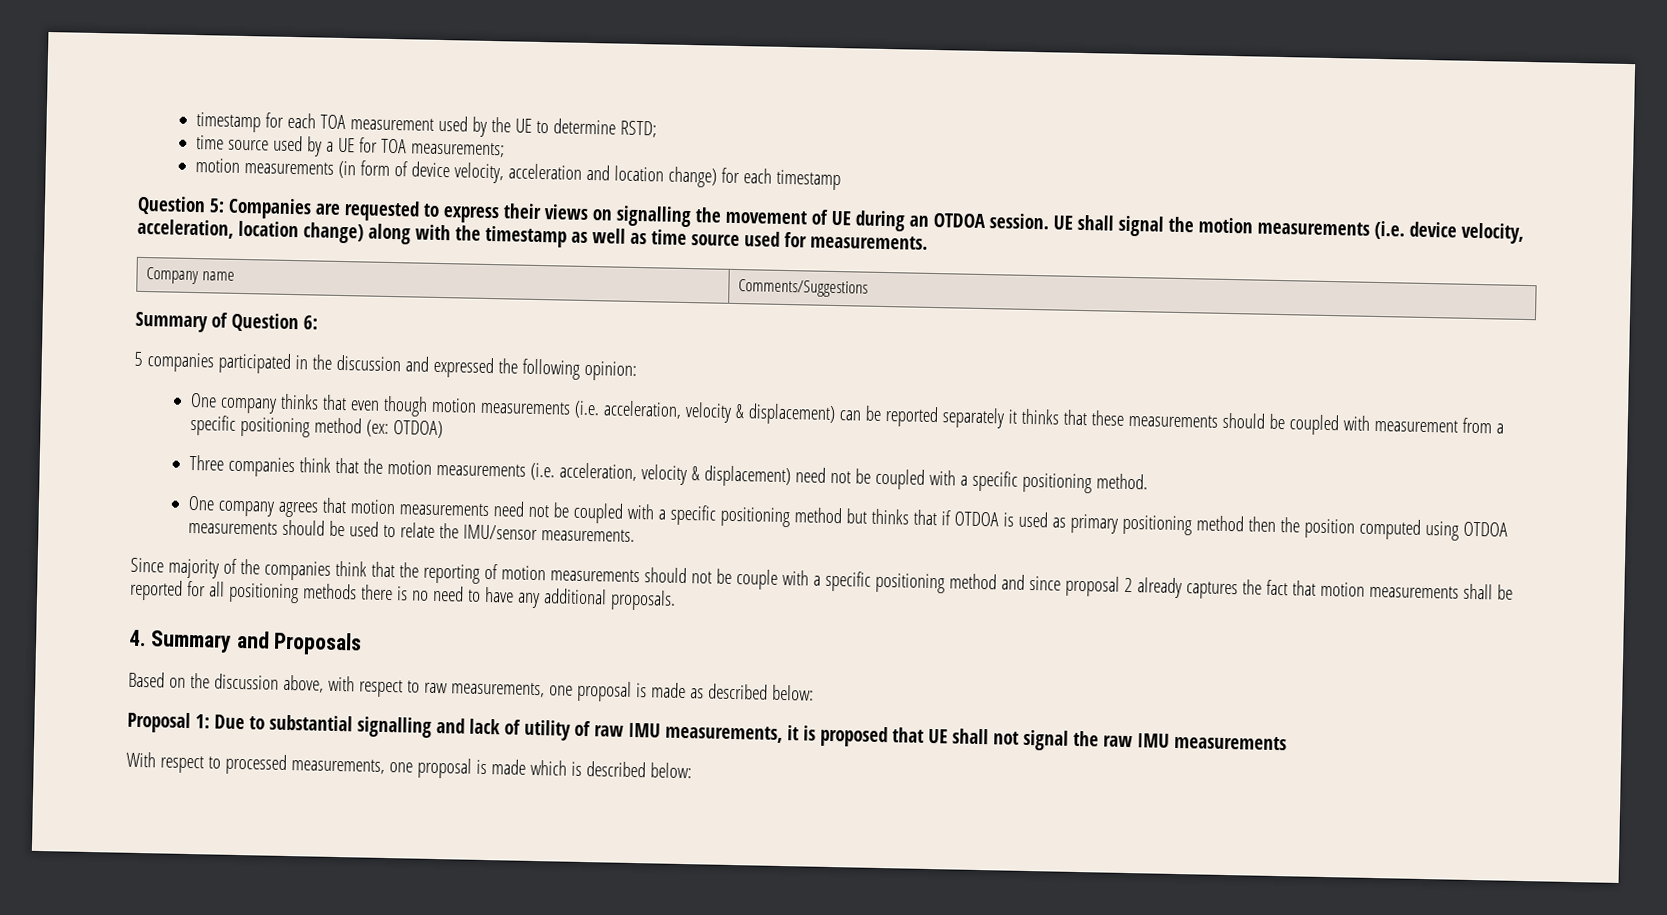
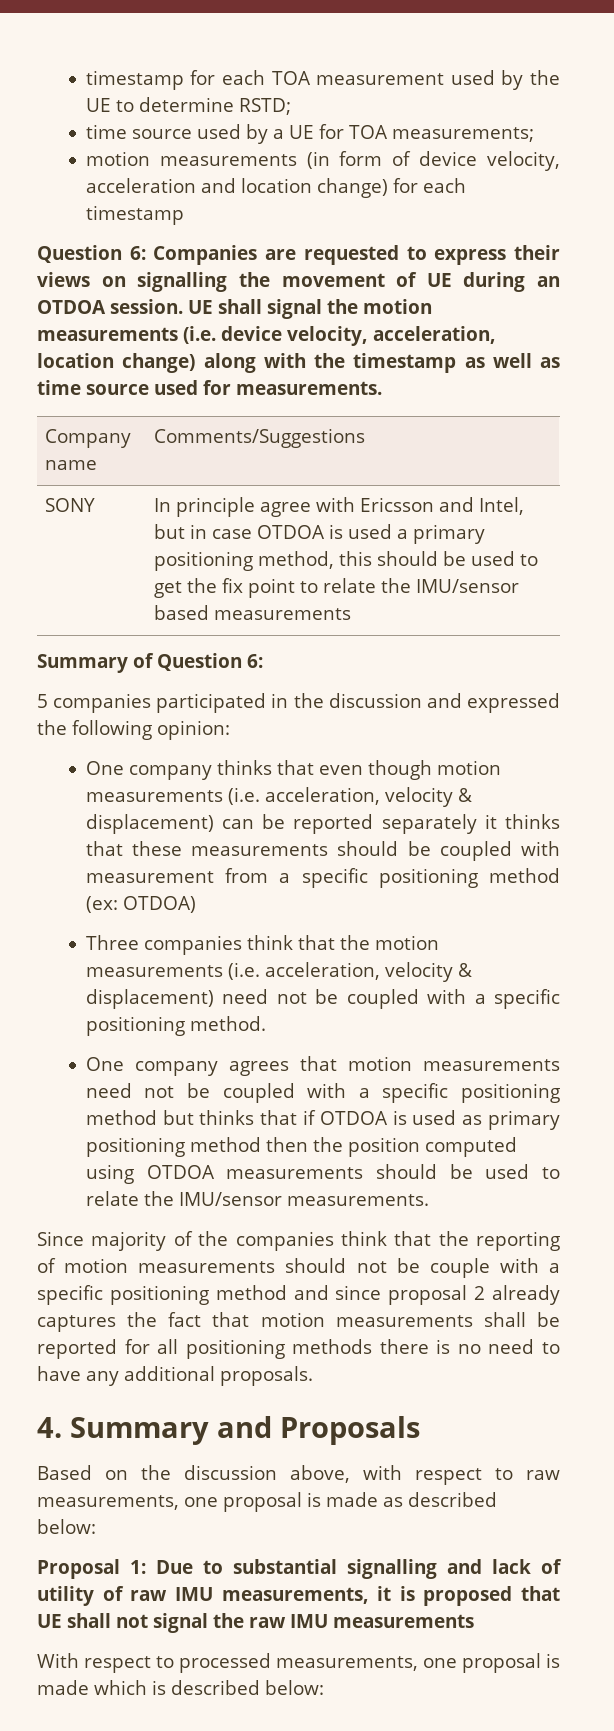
[208,198,225,213] 5: -> [129,246,146,260] 6:
(869, 288) none -> [44,498,95,512] [153,497,524,517] [153,524,485,544] [153,551,538,571] [153,578,519,598] [153,605,351,620] // SONY | In principle agree with Ericsson and Intel, but in case OTDOA is used a primary positioning method, this should be used to get the fix point to relate the IMU/sensor based measurements

